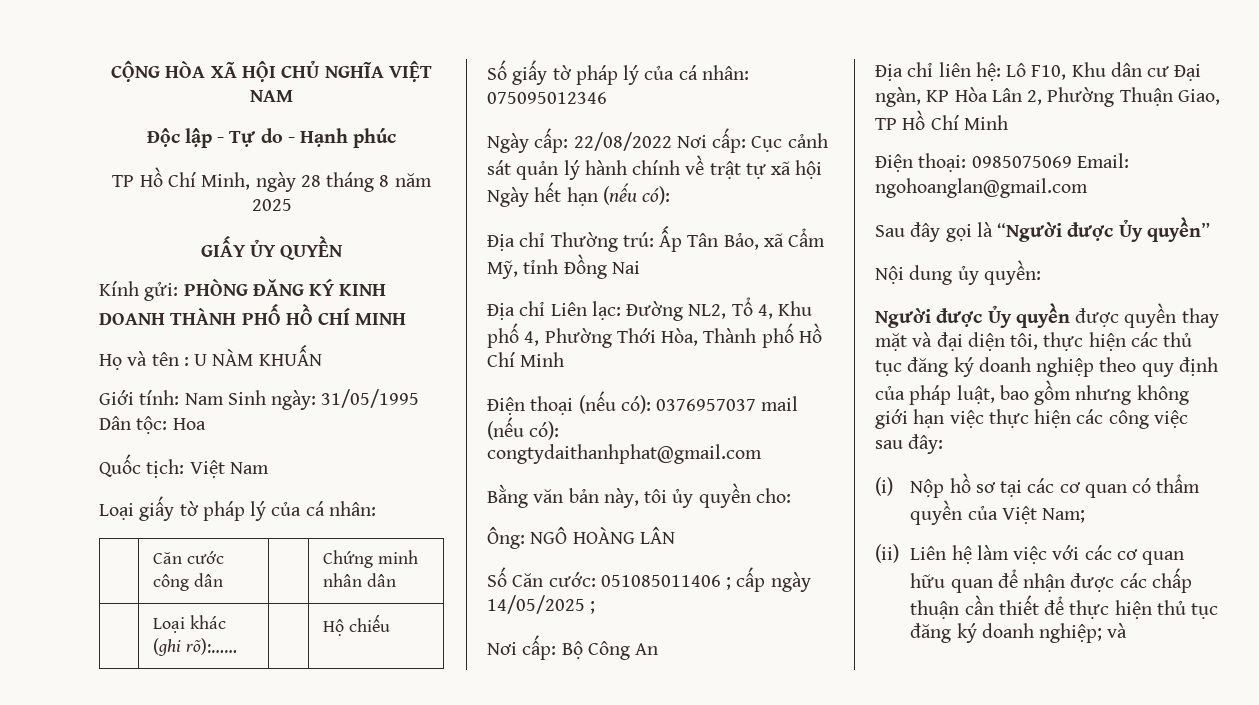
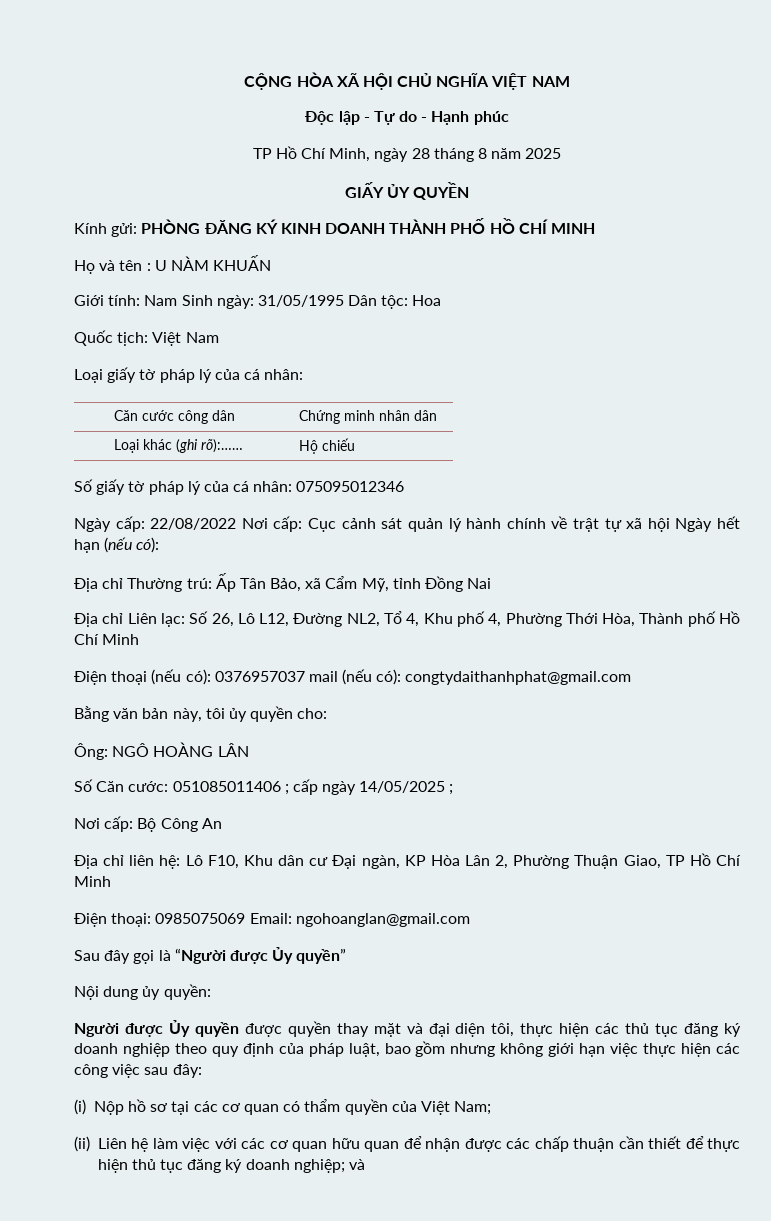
(621, 310) none -> [189,611,290,627] Số 26, Lô L12,

